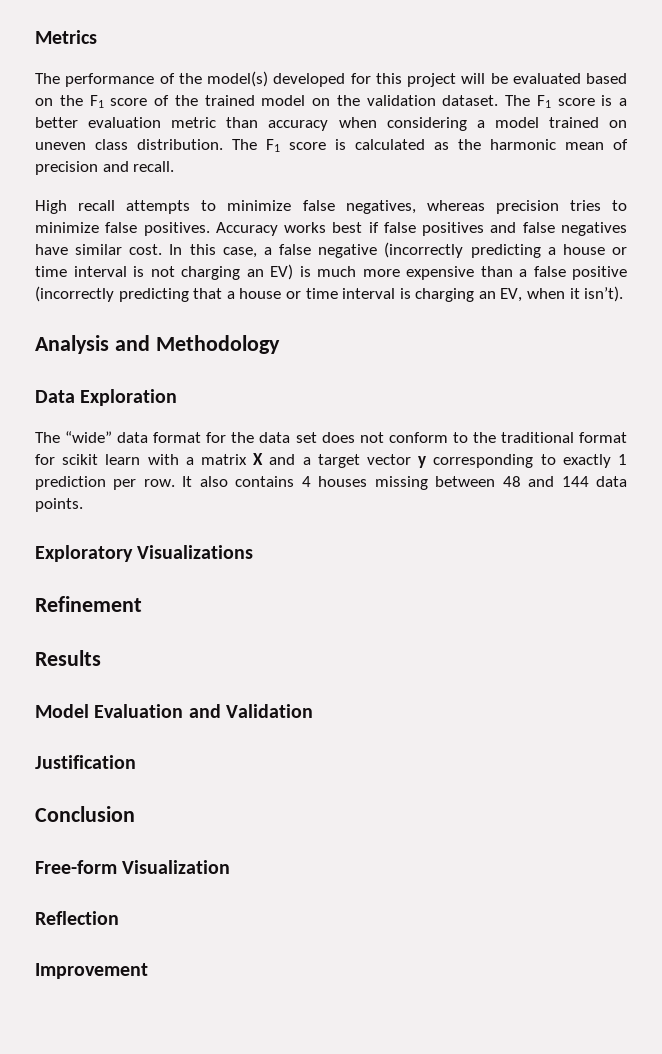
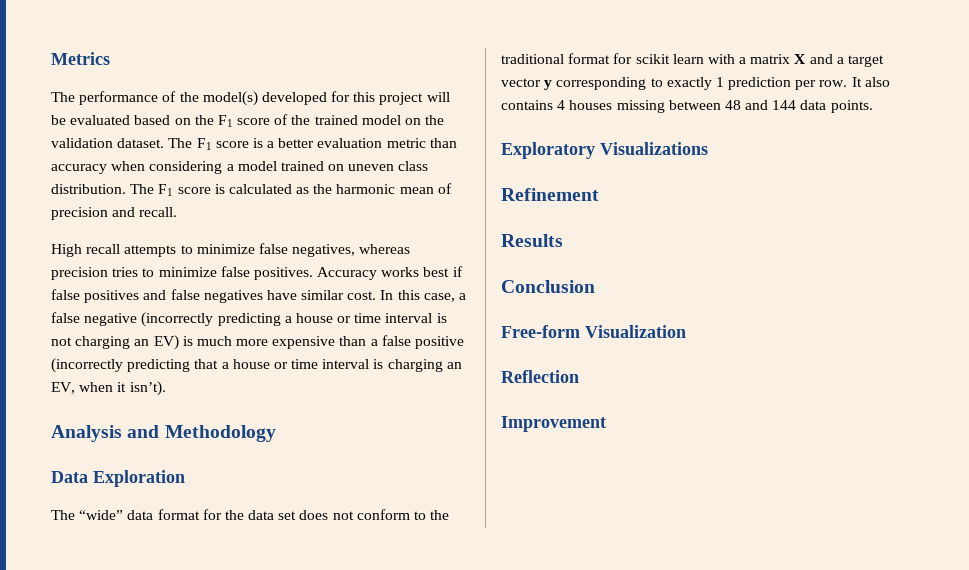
[35,704,314,718] [35,755,136,769] // Model Evaluation and Validation // Justification -> (563, 240) none

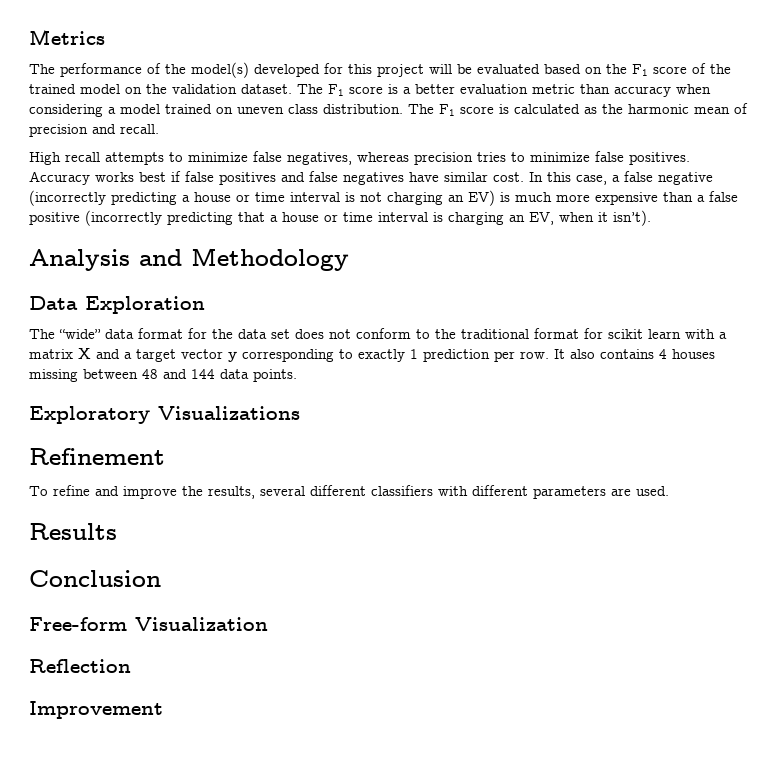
(599, 194) none -> [29,485,669,499] // To refine and improve the results, several different classifiers with different parameters are used.

